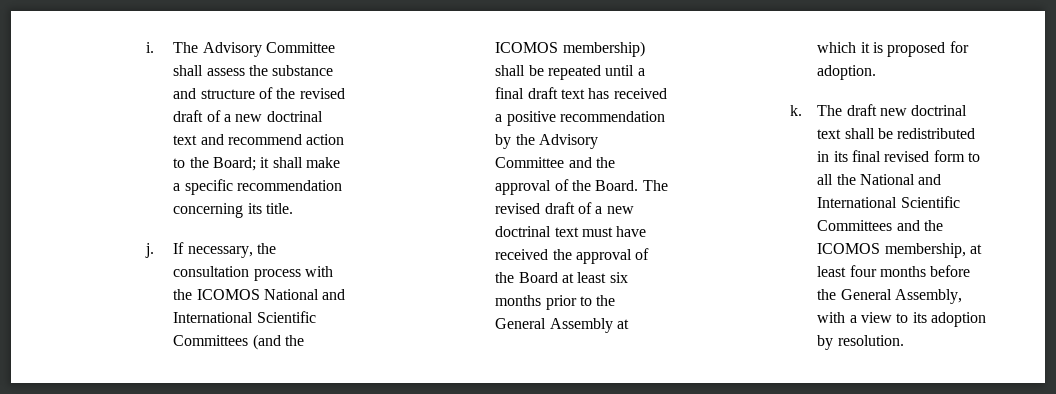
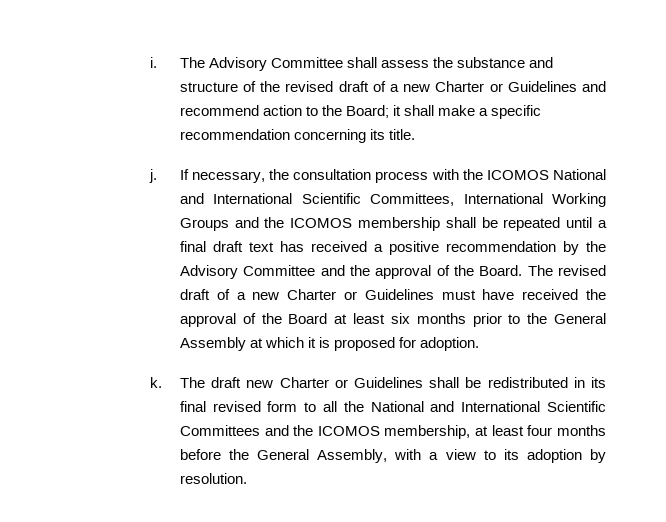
[266,111,323,122] [173,135,198,145] doctrinal text -> [435,81,577,92] Charter or Guidelines
[173,334,305,350] [495,41,645,57] Committees (and the ICOMOS membership) -> [370,193,606,207] [179,217,441,231] Committees, International Working Groups and the ICOMOS membership
[495,226,579,237] doctrinal text -> [287,289,434,300] Charter or Guidelines
[911,105,968,116] [817,129,842,139] doctrinal text -> [279,377,423,388] Charter or Guidelines

